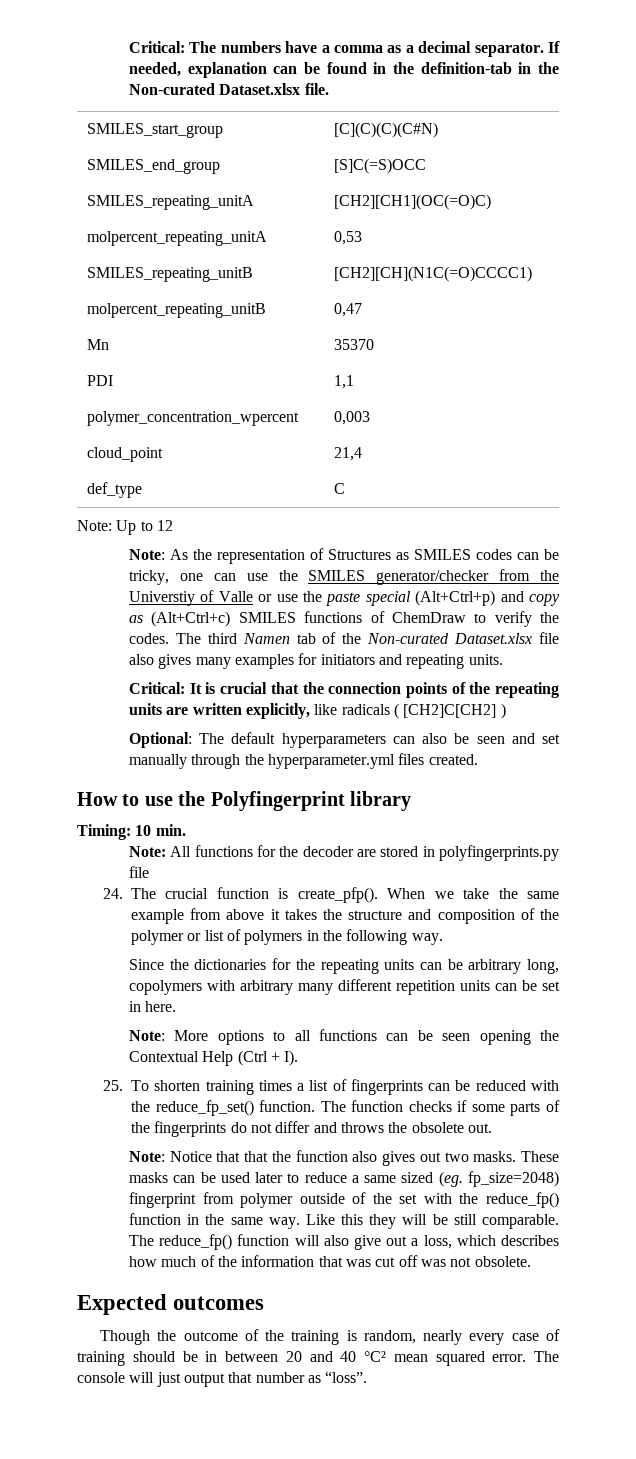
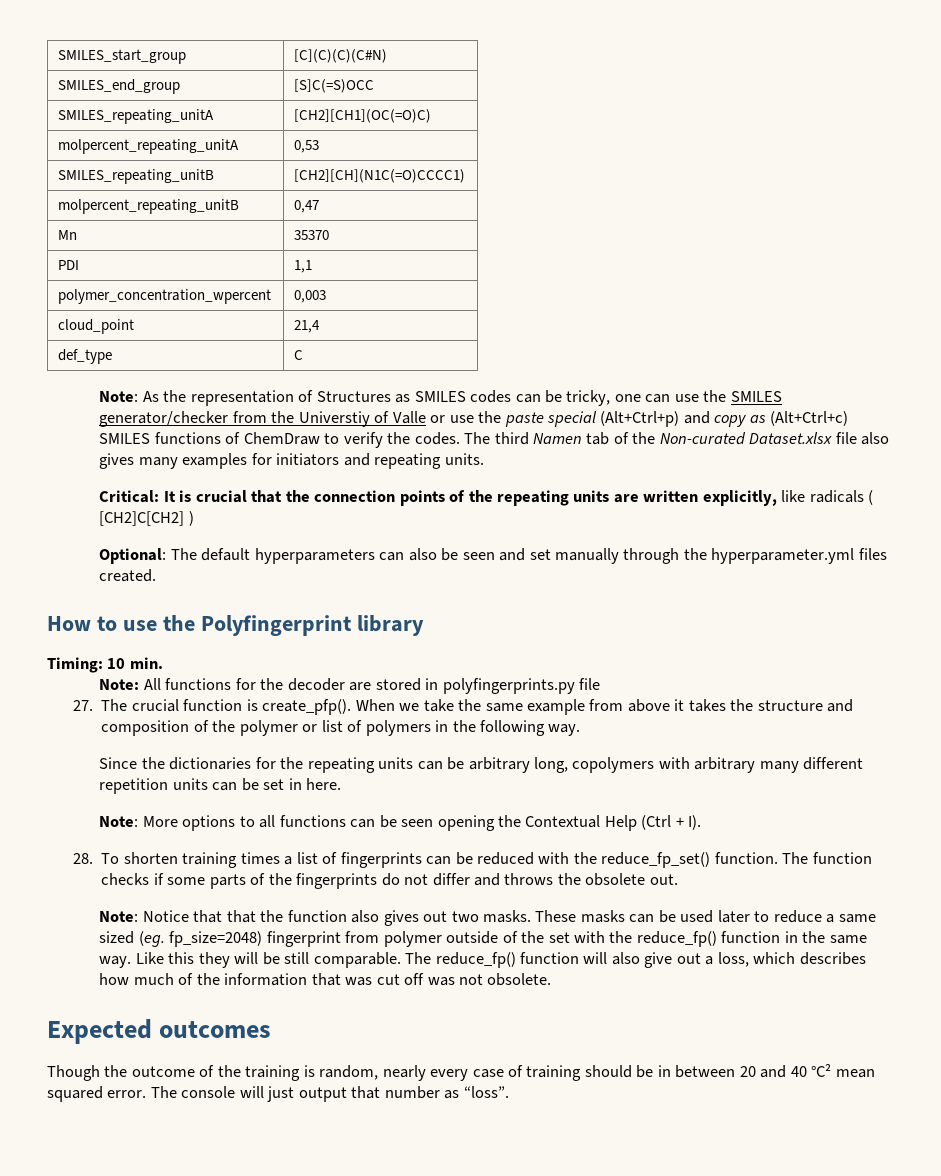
[129,41,560,57] [129,62,559,78] [129,83,329,95] Critical: The numbers have a comma as a decimal separator. If needed, explanation can be found in the definition-tab in the Non-curated Dataset.xlsx file. // -> (58, 56) none
[77,520,173,535] // Note: Up to 12 -> (304, 355) none
[103,888,124,899] 24. -> [73,700,94,711] 27.
[103,1080,124,1091] 25. -> [73,853,94,864] 28.

